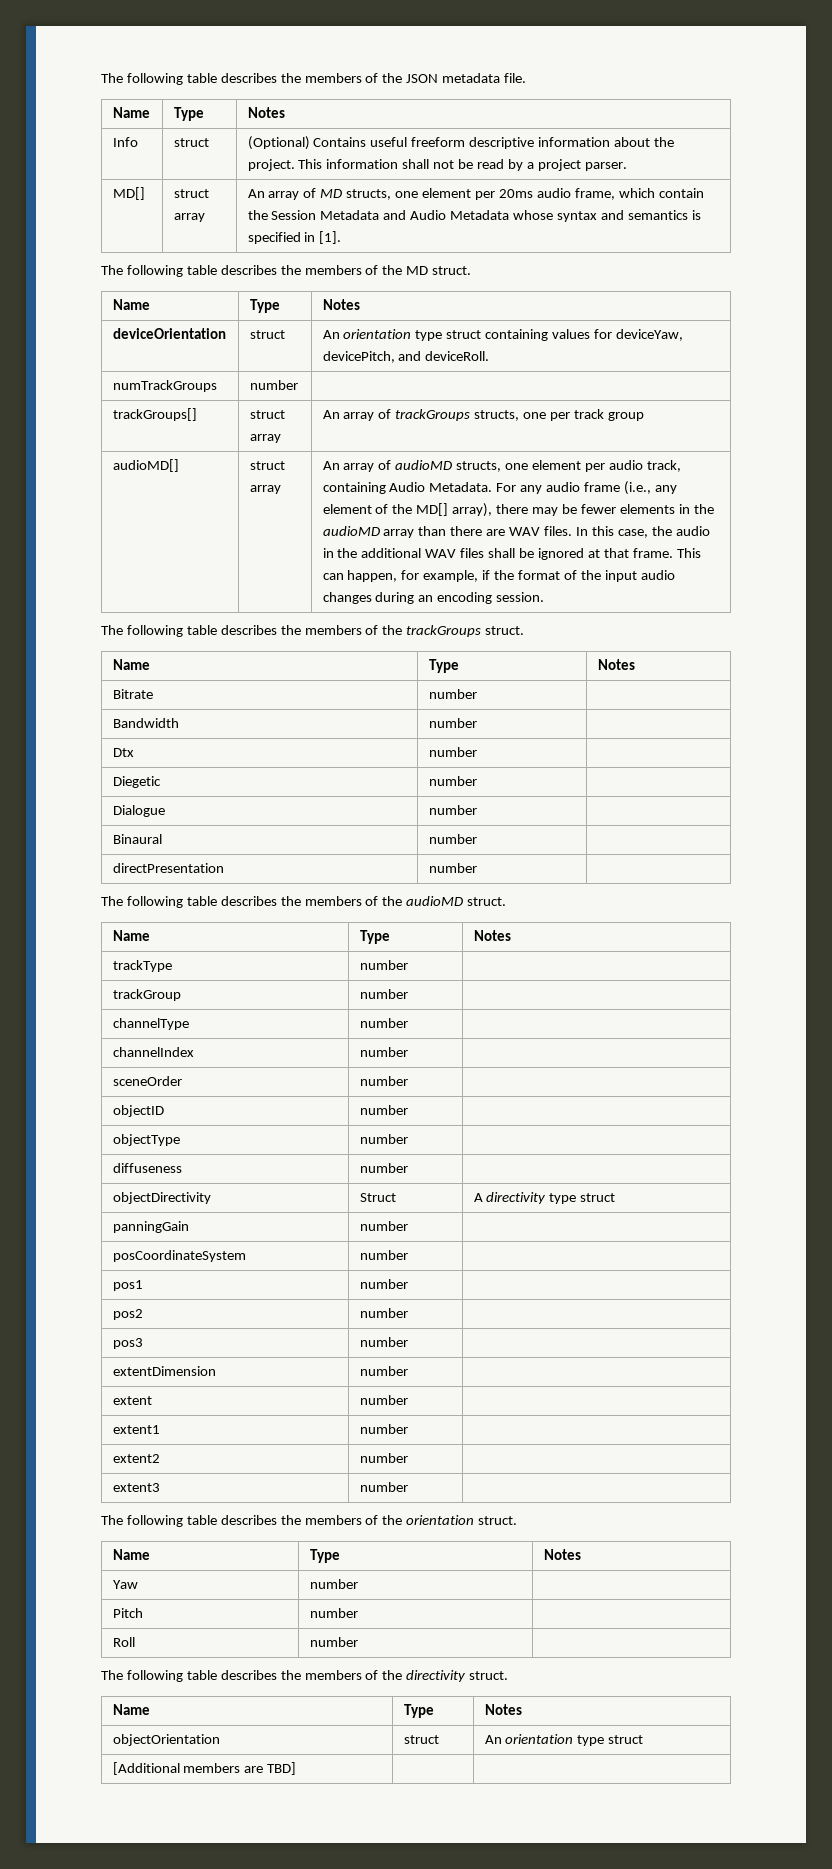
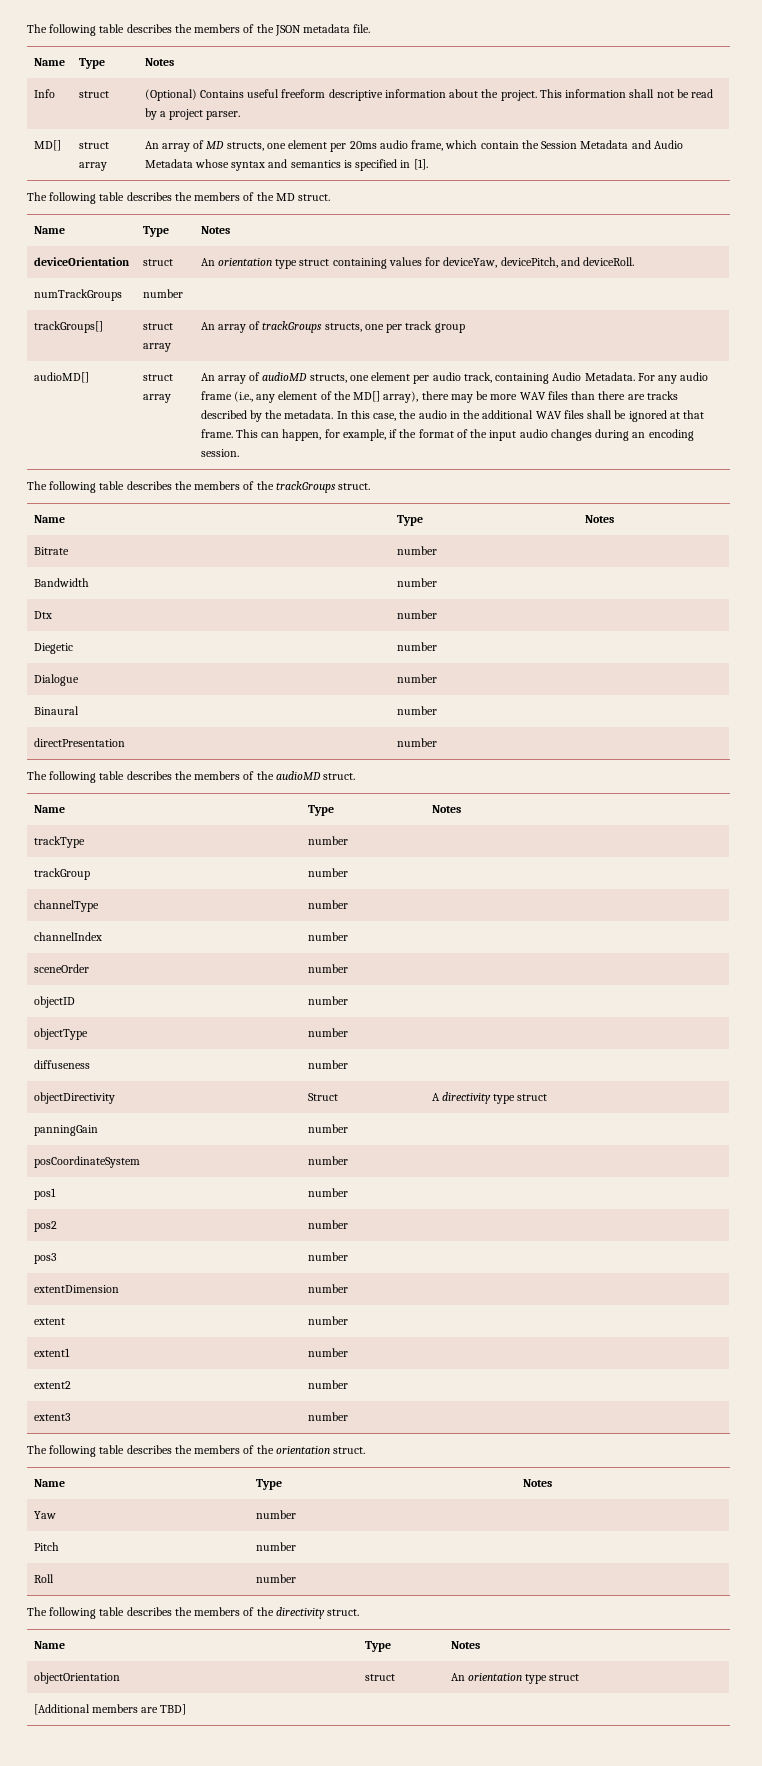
[580,504,714,514] [322,526,573,538] fewer elements in the audioMD array than there are WAV files. -> [490,391,678,400] [200,410,334,422] more WAV files than there are tracks described by the metadata.

